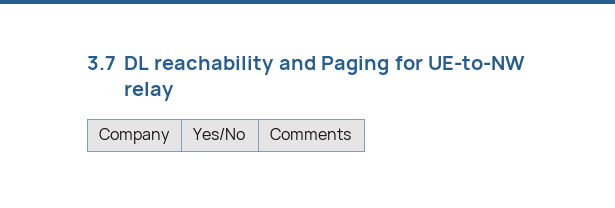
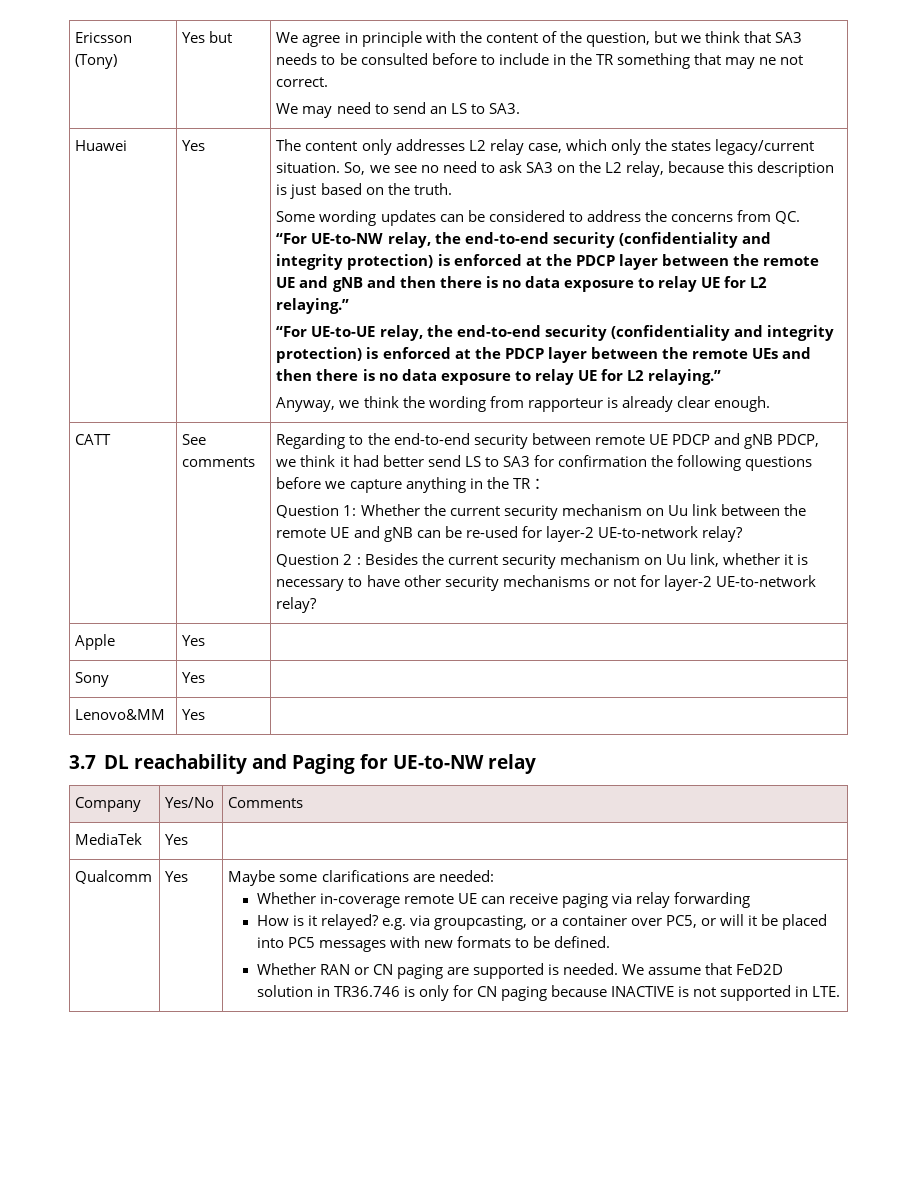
(87, 63) none -> [75,32,133,43] [75,54,118,69] [182,31,233,43] [276,31,803,47] [276,53,804,69] [276,77,329,87] [276,102,520,118] [75,140,128,151] [182,140,206,151] [276,139,814,155] [276,161,835,177] [276,183,452,199] [276,210,800,226] [276,232,771,248] [276,254,819,270] [276,276,768,292] [276,298,350,314] [276,325,834,341] [276,347,811,363] [276,369,721,385] [276,396,770,412] [75,434,112,445] [182,434,207,445] [182,457,256,467] [276,433,819,449] [276,455,813,471] [276,477,545,493] [276,504,806,520] [276,526,743,542] [276,553,809,569] [276,575,816,591] [276,597,318,613] [75,634,116,650] [182,635,206,646] [75,672,110,687] [182,672,206,683] [75,709,166,720] [182,709,206,720] Ericsson (Tony) | Yes but | We agree in principle with the content of the question, but we think that SA3 needs to be consulted before to include in the TR something that may ne not correct. // We may need to send an LS to SA3. // Huawei | Yes | The content only addresses L2 relay case, which only the states legacy/current situation. So, we see no need to ask SA3 on the L2 relay, because this description is just based on the truth. // Some wording updates can be considered to address the concerns from QC. // “For UE-to-NW relay, the end-to-end security (confidentiality and integrity protection) is enforced at the PDCP layer between the remote UE and gNB and then there is no data exposure to relay UE for L2 relaying.” // “For UE-to-UE relay, the end-to-end security (confidentiality and integrity protection) is enforced at the PDCP layer between the remote UEs and then there is no data exposure to relay UE for L2 relaying.” // Anyway, we think the wording from rapporteur is already clear enough. // CATT | See comments | Regarding to the end-to-end security between remote UE PDCP and gNB PDCP, we think it had better send LS to SA3 for confirmation the following questions before we capture anything in the TR： // Question 1: Whether the current security mechanism on Uu link between the remote UE and gNB can be re-used for layer-2 UE-to-network relay? // Question 2 : Besides the current security mechanism on Uu link, whether it is necessary to have other security mechanisms or not for layer-2 UE-to-network relay? // Apple | Yes | // Sony | Yes | // Lenovo&MM | Yes | //
(351, 134) none -> [75,833,143,845] [165,834,189,845] [75,870,153,884] [165,871,189,882] [228,870,494,886] [256,892,751,908] [256,914,828,930] [256,936,610,952] [256,963,784,979] [256,985,841,1001] // MediaTek | Yes | // Qualcomm | Yes | Maybe some clarifications are needed: // Whether in-coverage remote UE can receive paging via relay forwarding // How is it relayed? e.g. via groupcasting, or a container over PC5, or will it be placed into PC5 messages with new formats to be defined. // Whether RAN or CN paging are supported is needed. We assume that FeD2D solution in TR36.746 is only for CN paging because INACTIVE is not supported in LTE.

